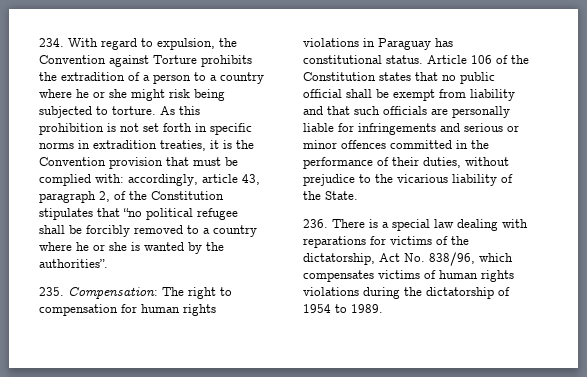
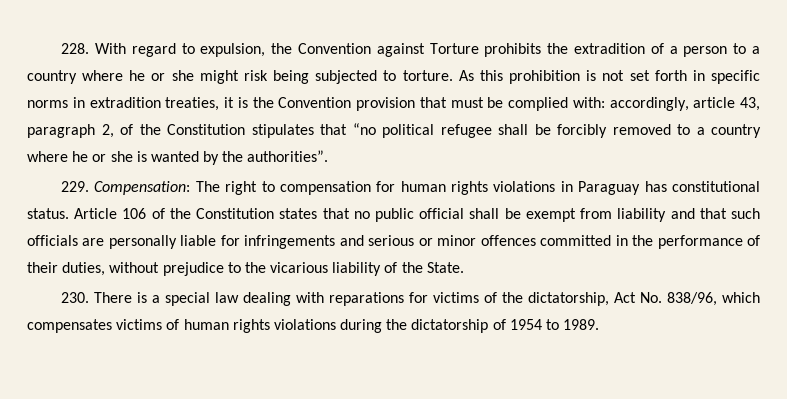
[39,38,64,47] 234. -> [61,43,90,54] 228.
[39,287,64,296] 235. -> [61,181,90,192] 229.
[303,219,328,228] 236. -> [61,292,90,303] 230.

